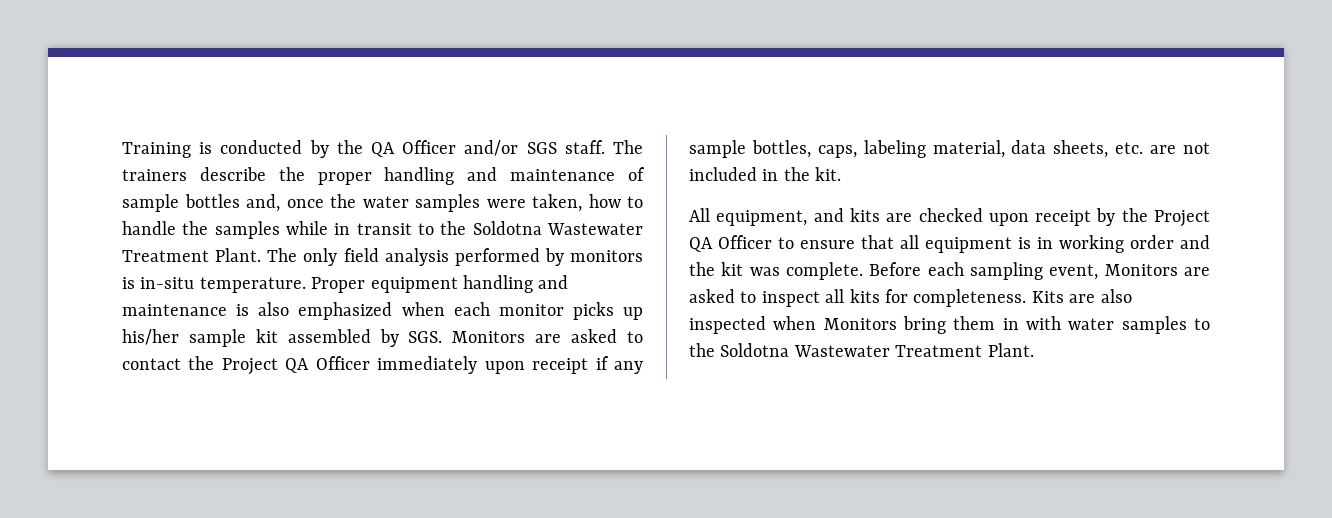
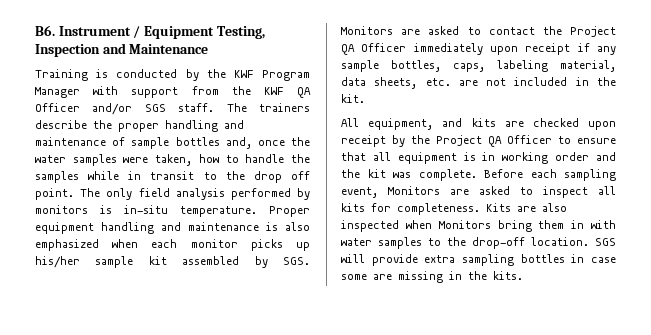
(122, 150) none -> [35,25,265,39] [35,43,209,57] B6. Instrument / Equipment Testing, Inspection and Maintenance //
(363, 147) none -> [233,70,310,81] [35,86,284,98] KWF Program Manager with support from the KWF
[472,221,643,235] [122,248,262,262] Soldotna Wastewater Treatment Plant. -> [253,171,310,183] [35,188,74,200] drop off point.
[720,343,1034,357] Soldotna Wastewater Treatment Plant. -> [472,237,616,249] [341,254,616,266] [341,271,523,283] drop-off location. SGS will provide extra sampling bottles in case some are missing in the kits.

